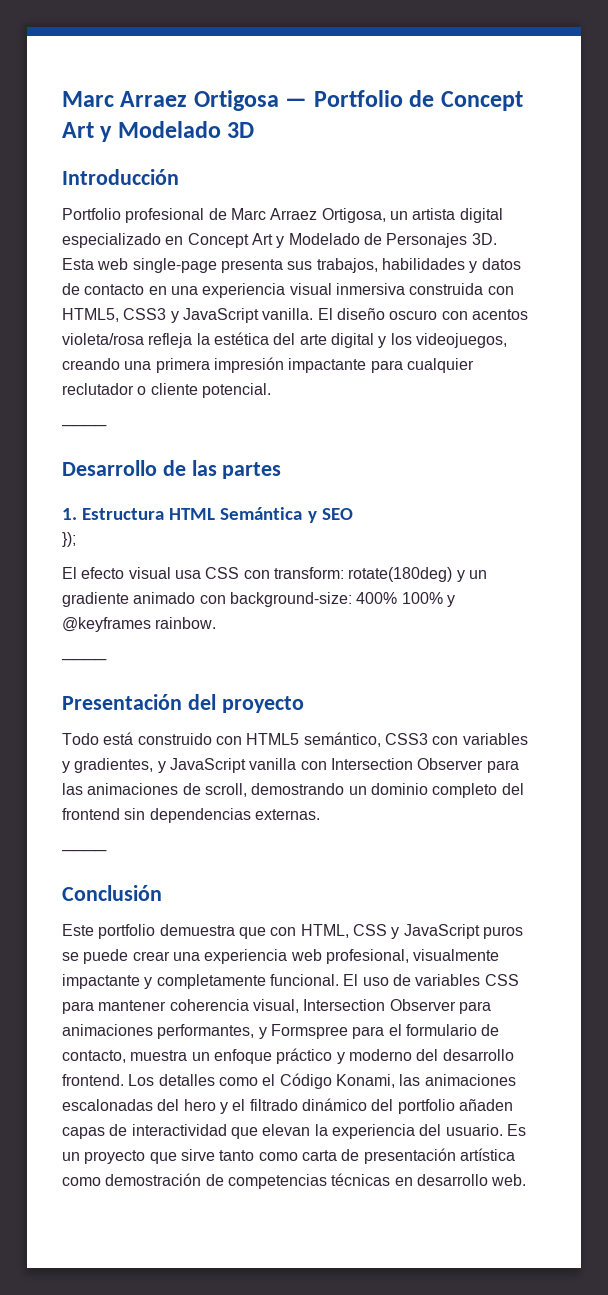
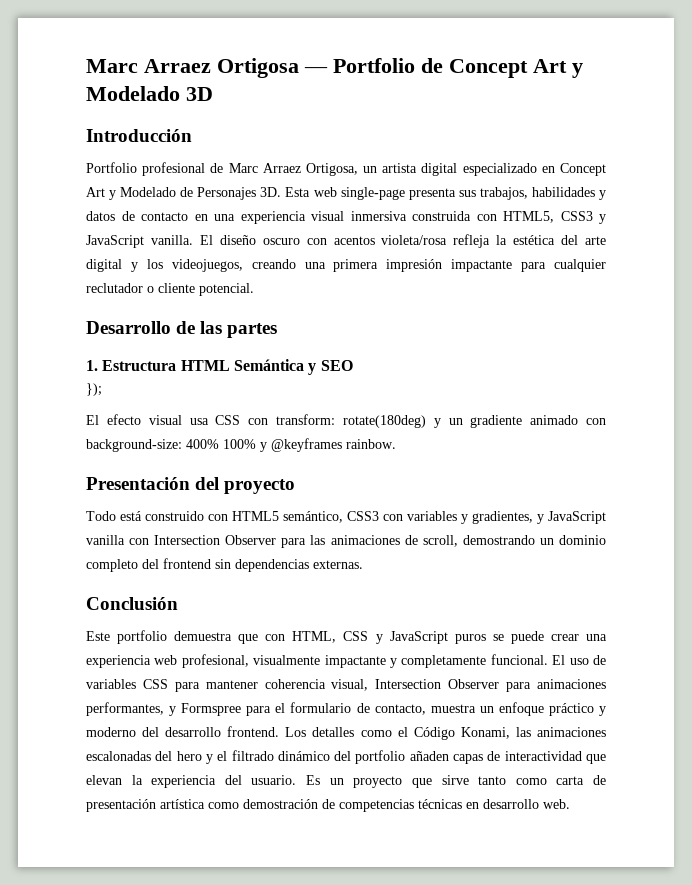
[61,425,107,430] // ──── -> (254, 289) none
[61,659,107,664] // ──── -> (396, 444) none
[61,850,107,855] // ──── -> (363, 564) none

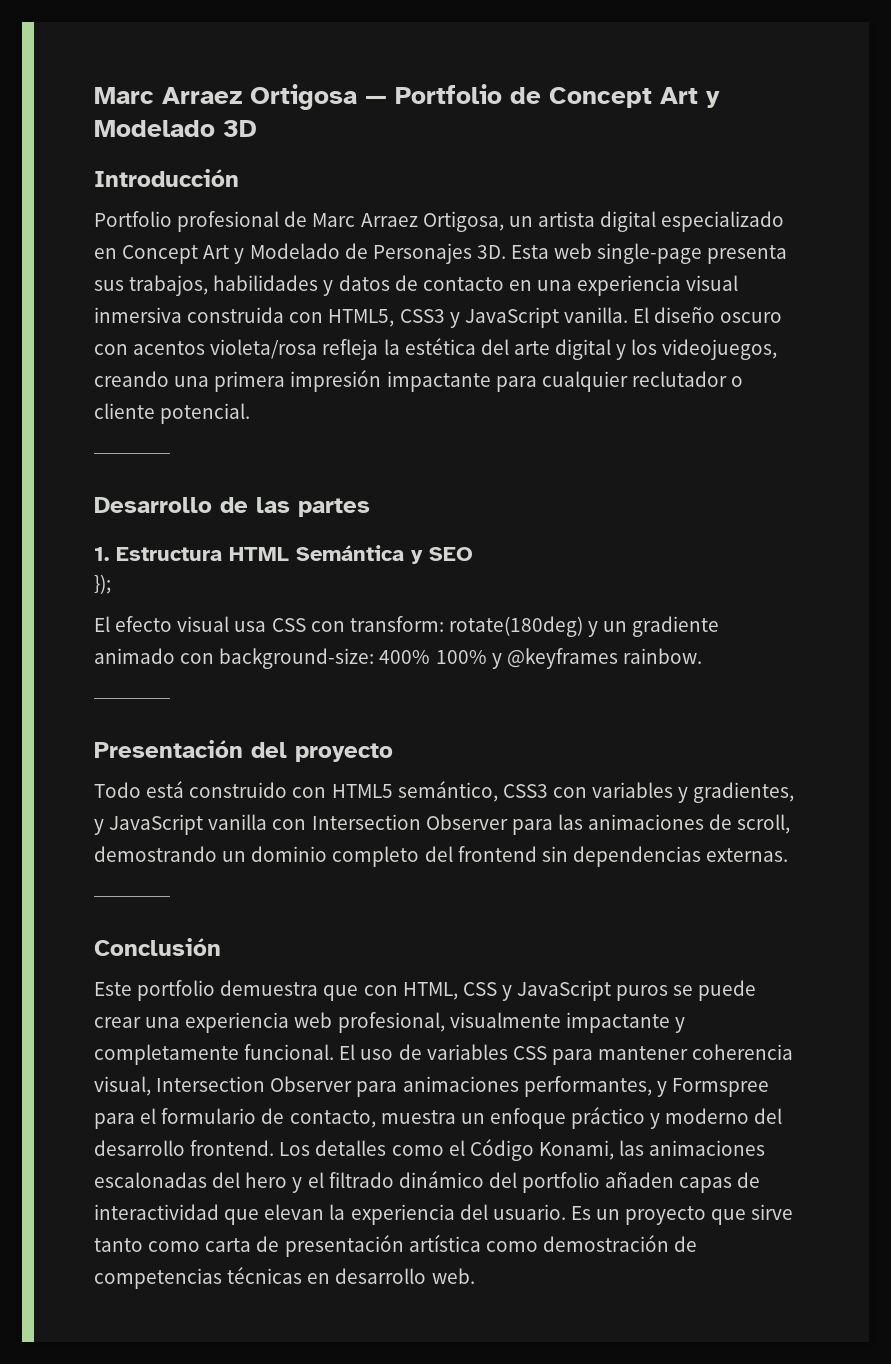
(254, 289) none -> [94,453,170,461] // ────
(396, 444) none -> [94,698,170,706] // ────
(363, 564) none -> [94,896,170,904] // ────

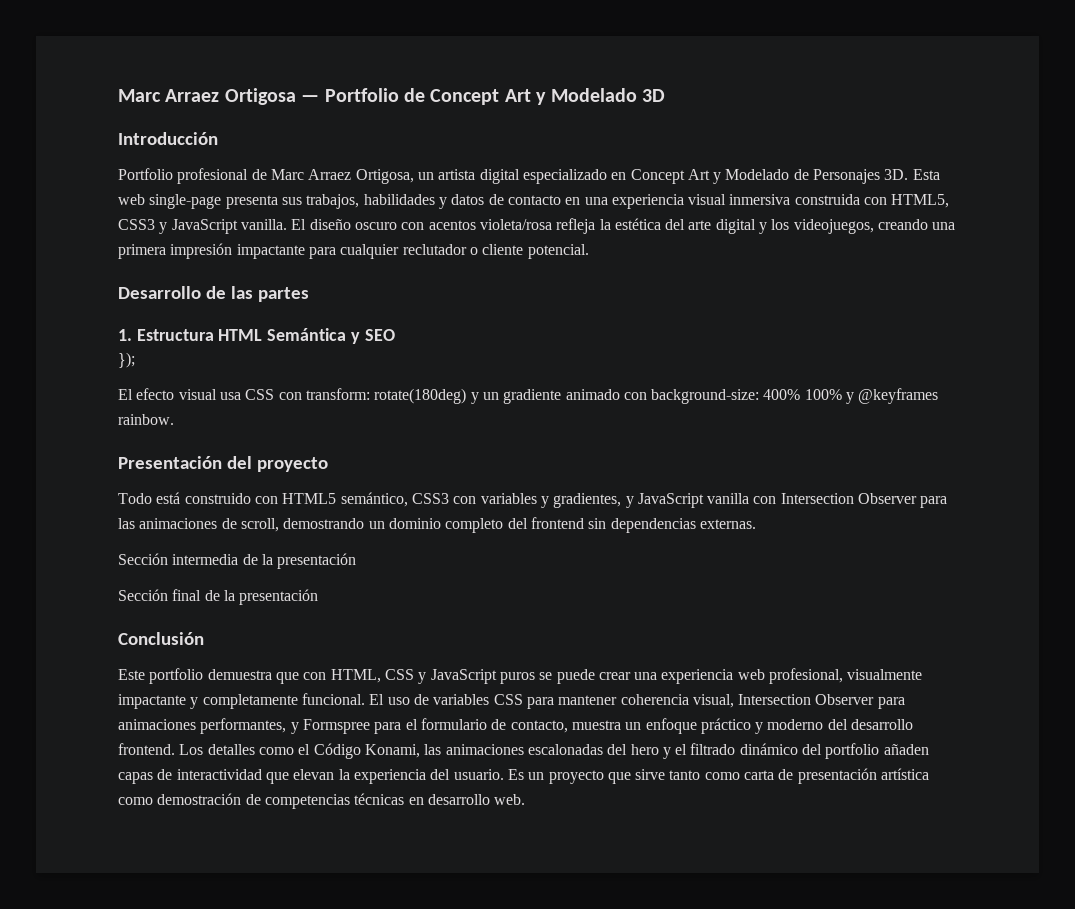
[94,453,170,461] // ──── -> (589, 251) none
[94,698,170,706] // ──── -> (174, 419) none
[94,896,170,904] ──── -> [118,553,357,569] [118,589,319,605] Sección intermedia de la presentación // Sección final de la presentación

